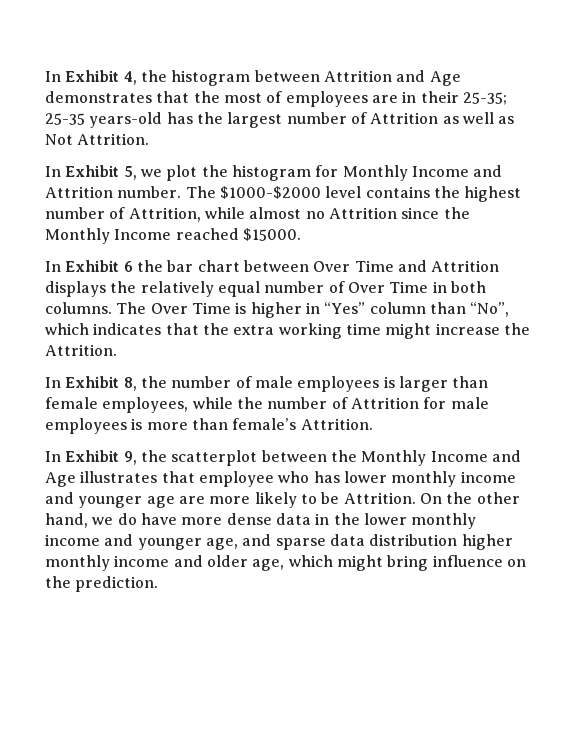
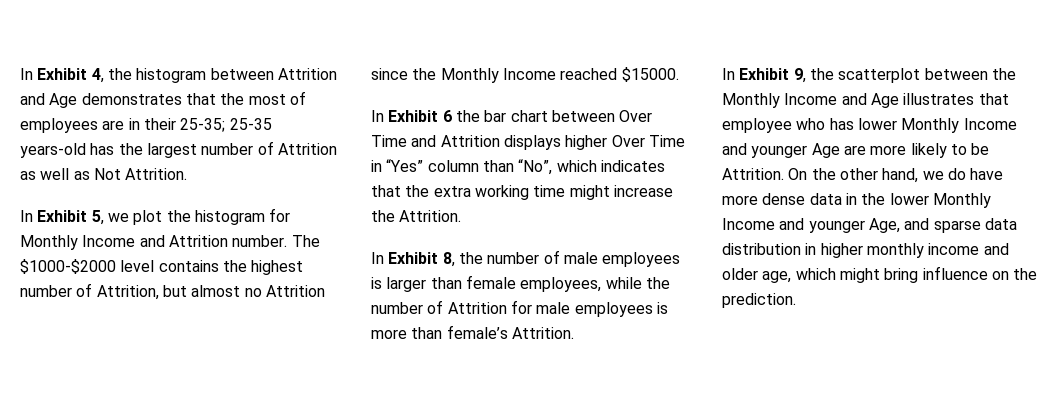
[204,207,245,219] while -> [162,285,187,297] but
[110,281,486,297] [45,302,302,318] the relatively equal number of Over Time in both columns. The Over Time is higher -> [565,135,685,150] higher Over Time
[391,471,516,487] [45,492,175,508] monthly income and younger age -> [901,118,1017,133] [722,143,840,158] Monthly Income and younger Age
[411,513,477,529] [45,534,238,550] monthly income and younger age, -> [932,193,991,208] [722,218,900,233] Monthly Income and younger Age,
(458, 540) none -> [805,243,817,255] in

